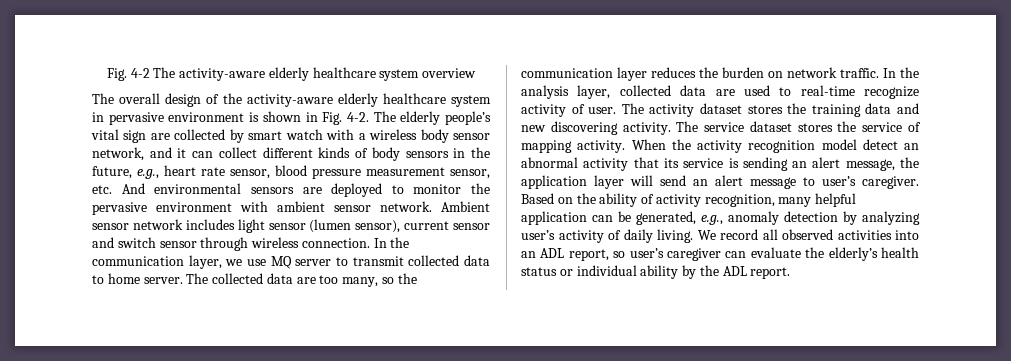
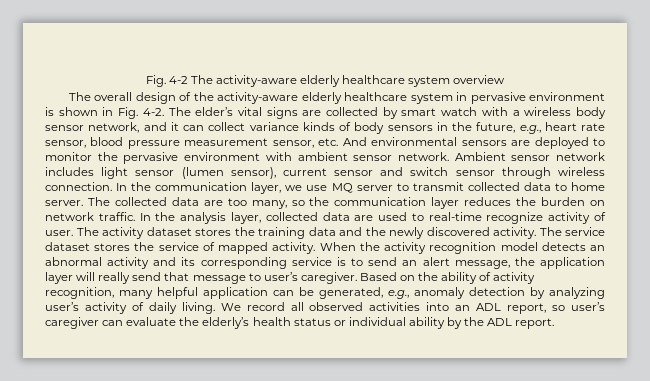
[400,111,491,125] [91,129,147,143] elderly people’s vital sign -> [195,107,298,119] elder’s vital signs
[262,147,313,158] different -> [249,122,299,131] variance
[521,121,618,135] new discovering -> [365,227,490,239] the newly discovered
[521,140,572,153] mapping -> [218,242,269,254] mapped
[862,139,898,150] detect -> [541,242,586,251] detects
[633,157,788,171] that its service is sending -> [153,257,398,269] and its corresponding service is to send
[660,175,743,186] send an alert -> [98,272,190,284] really send that

